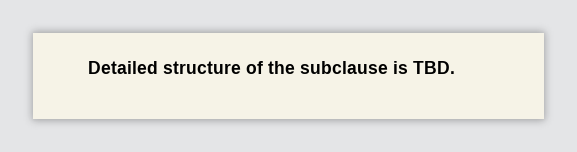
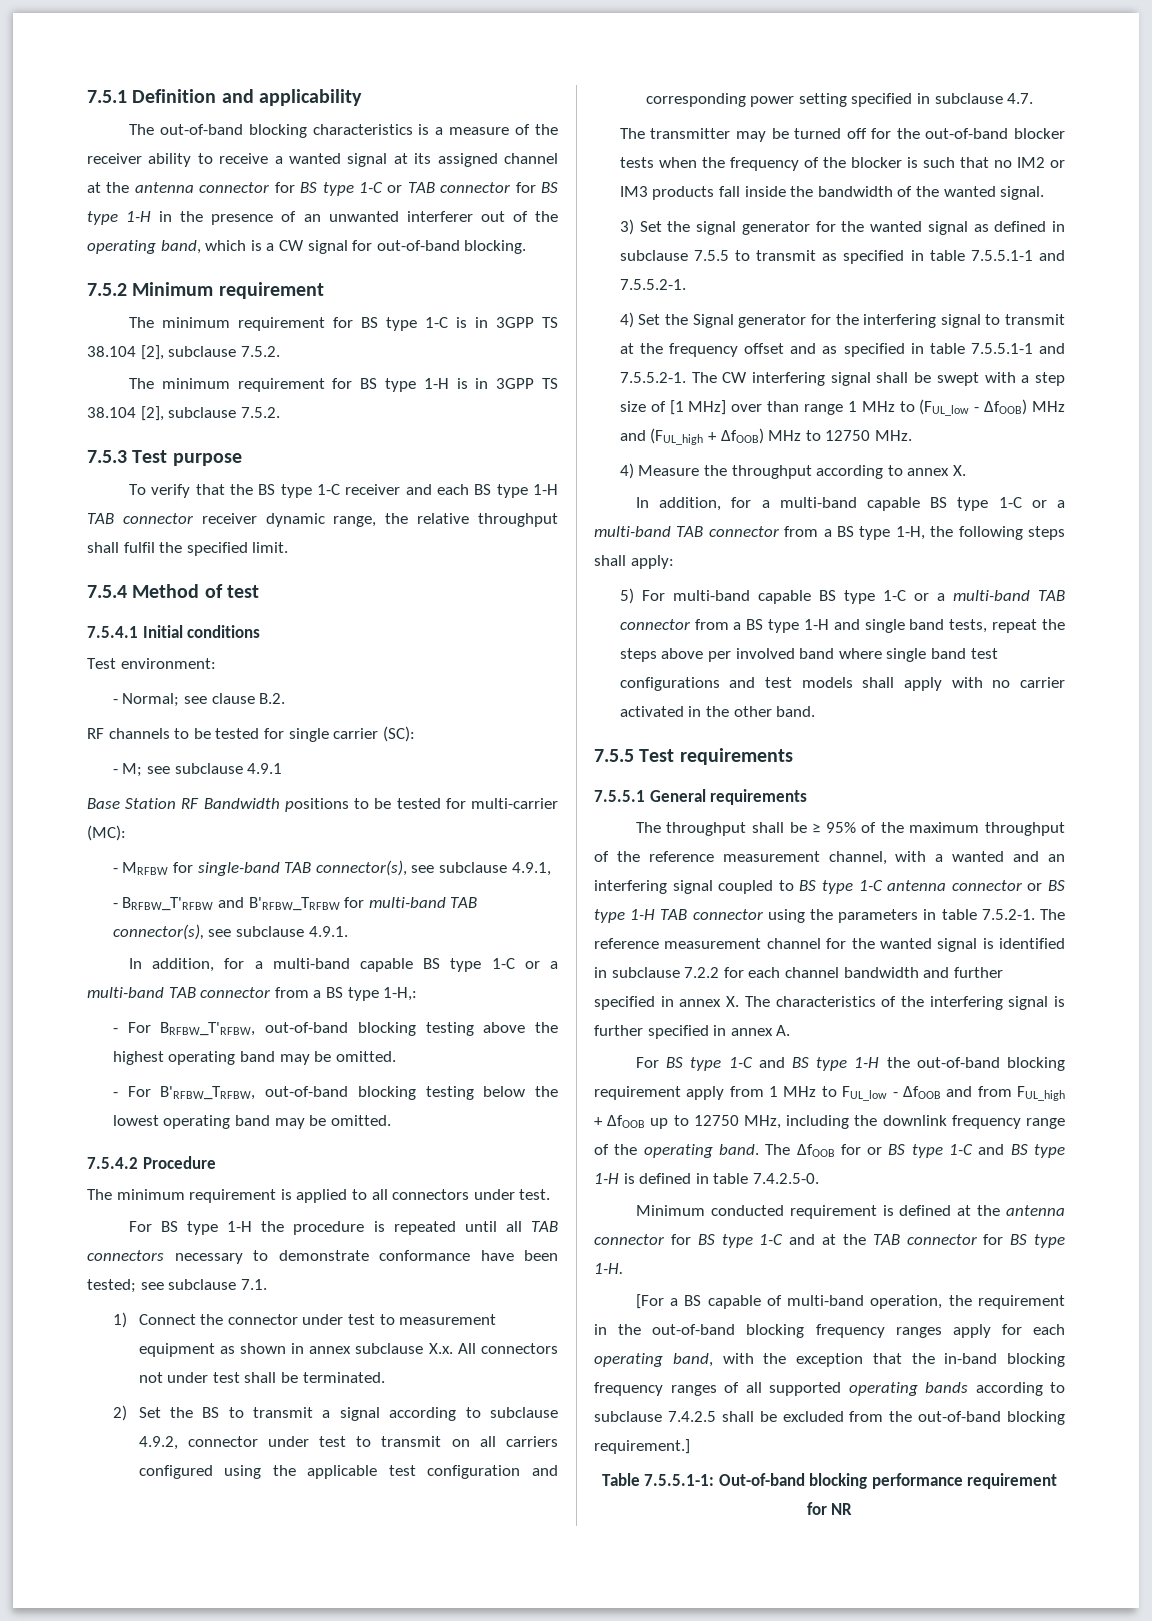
[88,61,455,74] Detailed structure of the subclause is TBD. -> [87,89,362,106] [128,124,558,138] [87,153,558,167] [87,182,559,196] [87,211,558,225] [87,240,527,254] [87,282,324,299] [128,317,558,331] [87,345,280,360] [128,378,558,392] [87,406,280,421] [87,450,242,466] [128,484,558,498] [87,513,558,527] [87,542,289,556] [87,584,259,598] [87,625,261,638] [87,658,216,669] [112,693,286,707] [87,726,415,742] [112,763,283,777] [87,798,558,812] [87,825,126,841] [112,860,551,876] [112,897,478,911] [112,924,348,940] [128,958,558,972] [87,987,418,1001] [112,1022,558,1036] [112,1051,396,1065] [112,1086,558,1100] [112,1115,391,1129] [87,1156,216,1169] [87,1189,551,1203] [128,1221,558,1235] [87,1250,558,1264] [87,1279,267,1293] [112,1312,497,1328] [138,1343,558,1357] [138,1372,385,1383] [112,1405,558,1421] [138,1436,558,1450] [138,1465,558,1479] [645,93,1034,107] [619,128,1065,142] [619,157,1065,171] [619,186,1045,200] [619,219,1065,235] [619,250,1065,264] [619,279,686,290] [619,312,1065,328] [619,343,1065,357] [619,372,1065,386] [619,399,1065,416] [619,428,912,445] [619,463,966,479] [635,497,1065,511] [594,526,1065,540] [594,555,674,569] [619,588,1065,604] [619,619,1065,633] [619,648,998,662] [619,677,1065,691] [619,706,816,717] [594,748,793,765] [594,789,808,805] [635,822,1065,836] [594,851,1065,865] [594,880,1065,894] [594,909,1065,923] [594,938,1065,952] [594,967,1003,978] [594,996,1065,1010] [594,1025,791,1039] [635,1057,1065,1071] [594,1086,1065,1101] [594,1115,1065,1129] [594,1144,1065,1158] [594,1173,819,1184] [635,1205,1065,1219] [594,1234,1065,1248] [594,1263,623,1274] [635,1294,1065,1309] [594,1324,1065,1338] [594,1353,1065,1367] [594,1382,1065,1396] [594,1411,1065,1425] [594,1439,690,1454] [601,1473,1058,1489] [806,1502,853,1515] 7.5.1 Definition and applicability // The out-of-band blocking characteristics is a measure of the receiver ability to receive a wanted signal at its assigned channel at the antenna connector for BS type 1-C or TAB connector for BS type 1-H in the presence of an unwanted interferer out of the operating band, which is a CW signal for out-of-band blocking. // 7.5.2 Minimum requirement // The minimum requirement for BS type 1-C is in 3GPP TS 38.104 [2], subclause 7.5.2. // The minimum requirement for BS type 1-H is in 3GPP TS 38.104 [2], subclause 7.5.2. // 7.5.3 Test purpose // To verify that the BS type 1-C receiver and each BS type 1-H TAB connector receiver dynamic range, the relative throughput shall fulfil the specified limit. // 7.5.4 Method of test // 7.5.4.1 Initial conditions // Test environment: // - Normal; see clause B.2. // RF channels to be tested for single carrier (SC): // - M; see subclause 4.9.1 // Base Station RF Bandwidth positions to be tested for multi-carrier (MC): // - MRFBW for single-band TAB connector(s), see subclause 4.9.1, // - BRFBW_T'RFBW and B'RFBW_TRFBW for multi-band TAB connector(s), see subclause 4.9.1. // In addition, for a multi-band capable BS type 1-C or a multi-band TAB connector from a BS type 1-H,: // - For BRFBW_T'RFBW, out-of-band blocking testing above the highest operating band may be omitted. // - For B'RFBW_TRFBW, out-of-band blocking testing below the lowest operating band may be omitted. // 7.5.4.2 Procedure // The minimum requirement is applied to all connectors under test. // For BS type 1-H the procedure is repeated until all TAB connectors necessary to demonstrate conformance have been tested; see subclause 7.1. // 1) Connect the connector under test to measurement equipment as shown in annex subclause X.x. All connectors not under test shall be terminated. // 2) Set the BS to transmit a signal according to subclause 4.9.2, connector under test to transmit on all carriers configured using the applicable test configuration and corresponding power setting specified in subclause 4.7. // The transmitter may be turned off for the out-of-band blocker tests when the frequency of the blocker is such that no IM2 or IM3 products fall inside the bandwidth of the wanted signal. // 3) Set the signal generator for the wanted signal as defined in subclause 7.5.5 to transmit as specified in table 7.5.5.1-1 and 7.5.5.2-1. // 4) Set the Signal generator for the interfering signal to transmit at the frequency offset and as specified in table 7.5.5.1-1 and 7.5.5.2-1. The CW interfering signal shall be swept with a step size of [1 MHz] over than range 1 MHz to (FUL_low - ΔfOOB) MHz and (FUL_high + ΔfOOB) MHz to 12750 MHz. // 4) Measure the throughput according to annex X. // In addition, for a multi-band capable BS type 1-C or a multi-band TAB connector from a BS type 1-H, the following steps shall apply: // 5) For multi-band capable BS type 1-C or a multi-band TAB connector from a BS type 1-H and single band tests, repeat the steps above per involved band where single band test configurations and test models shall apply with no carrier activated in the other band. // 7.5.5 Test requirements // 7.5.5.1 General requirements // The throughput shall be ≥ 95% of the maximum throughput of the reference measurement channel, with a wanted and an interfering signal coupled to BS type 1-C antenna connector or BS type 1-H TAB connector using the parameters in table 7.5.2-1. The reference measurement channel for the wanted signal is identified in subclause 7.2.2 for each channel bandwidth and further specified in annex X. The characteristics of the interfering signal is further specified in annex A. // For BS type 1-C and BS type 1-H the out-of-band blocking requirement apply from 1 MHz to FUL_low - ΔfOOB and from FUL_high + ΔfOOB up to 12750 MHz, including the downlink frequency range of the operating band. The ΔfOOB for or BS type 1-C and BS type 1-H is defined in table 7.4.2.5-0. // Minimum conducted requirement is defined at the antenna connector for BS type 1-C and at the TAB connector for BS type 1-H. // [For a BS capable of multi-band operation, the requirement in the out-of-band blocking frequency ranges apply for each operating band, with the exception that the in-band blocking frequency ranges of all supported operating bands according to subclause 7.4.2.5 shall be excluded from the out-of-band blocking requirement.] // Table 7.5.5.1-1: Out-of-band blocking performance requirement for NR

